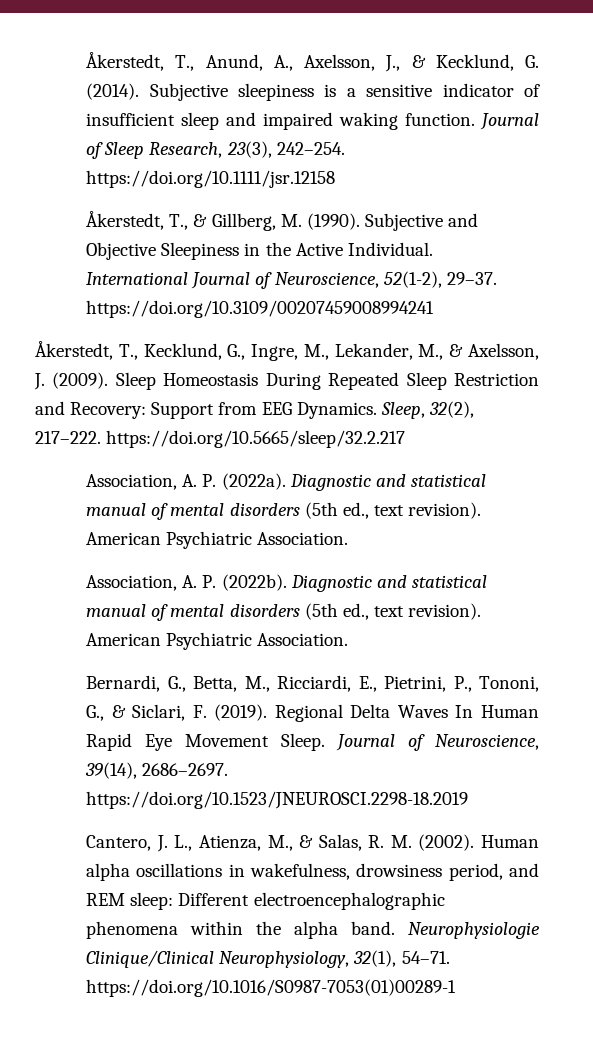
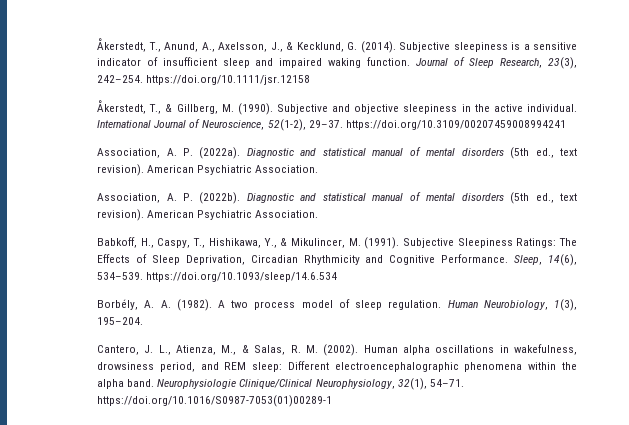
[86,242,433,260] Objective Sleepiness in the Active Individual. -> [354,104,577,114] objective sleepiness in the active individual.
[35,341,539,361] [34,372,540,390] [35,401,474,419] [35,430,406,448] // Åkerstedt, T., Kecklund, G., Ingre, M., Lekander, M., & Axelsson, J. (2009). Sleep Homeostasis During Repeated Sleep Restriction and Recovery: Support from EEG Dynamics. Sleep, 32(2), 217–222. https://doi.org/10.5665/sleep/32.2.217 -> (566, 125) none
[86,675,540,692] [86,704,539,722] [86,733,539,751] [85,762,229,779] [86,791,469,809] Bernardi, G., Betta, M., Ricciardi, E., Pietrini, P., Tononi, G., & Siclari, F. (2019). Regional Delta Waves In Human Rapid Eye Movement Sleep. Journal of Neuroscience, 39(14), 2686–2697. https://doi.org/10.1523/JNEUROSCI.2298-18.2019 -> [97,237,577,249] [97,254,577,266] [97,272,338,282] [97,299,577,311] [97,317,144,325] Babkoff, H., Caspy, T., Hishikawa, Y., & Mikulincer, M. (1991). Subjective Sleepiness Ratings: The Effects of Sleep Deprivation, Circadian Rhythmicity and Cognitive Performance. Sleep, 14(6), 534–539. https://doi.org/10.1093/sleep/14.6.534 // Borbély, A. A. (1982). A two process model of sleep regulation. Human Neurobiology, 1(3), 195–204.

